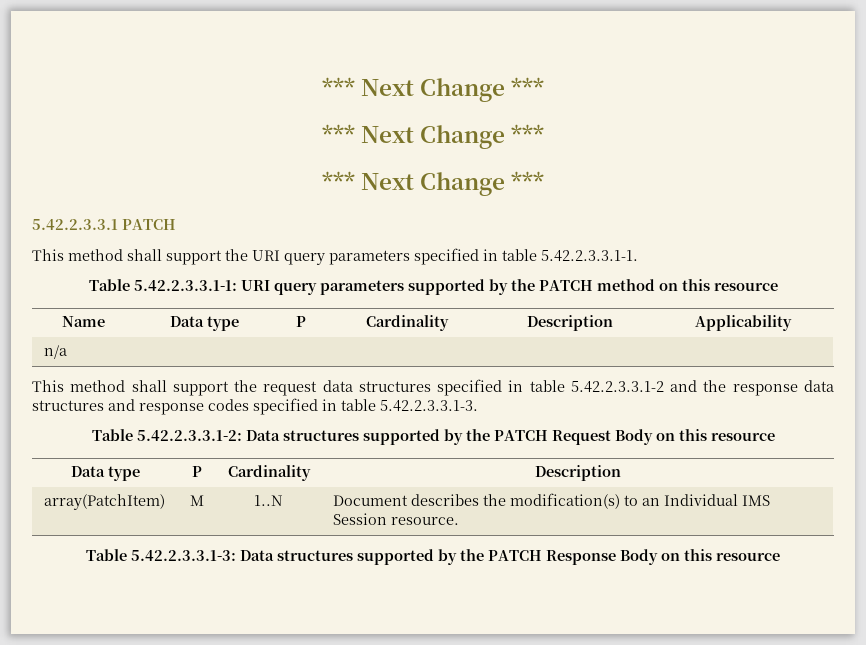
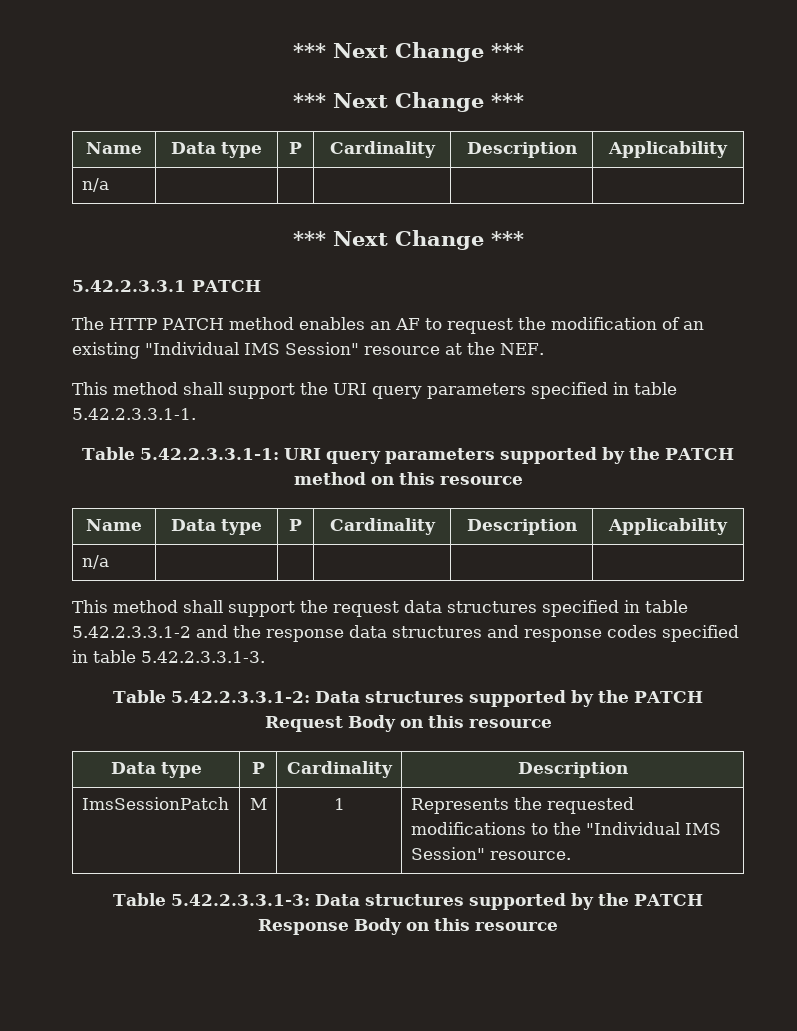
[321,77,545,102] [321,124,545,149] *** Next Change *** // *** Next Change *** -> [292,42,524,62] [292,92,524,112] [86,142,142,154] [171,142,262,158] [289,142,302,154] [329,141,436,158] [466,142,577,158] [608,141,728,158] [81,178,109,192] *** Next Change *** // *** Next Change *** // Name | Data type | P | Cardinality | Description | Applicability // n/a | | | | |
(176, 224) none -> [72,317,704,334] [72,342,544,359] // The HTTP PATCH method enables an AF to request the modification of an existing "Individual IMS Session" resource at the NEF.
[43,494,165,510] array(PatchItem) -> [81,797,229,810] ImsSessionPatch
[254,495,283,506] [332,493,770,509] [332,513,387,525] 1..N | Document describes the modification(s) to an Individual IMS Session -> [333,798,345,810] [410,797,634,814] [410,822,721,835] [410,847,485,860] 1 | Represents the requested modifications to the "Individual IMS Session"

